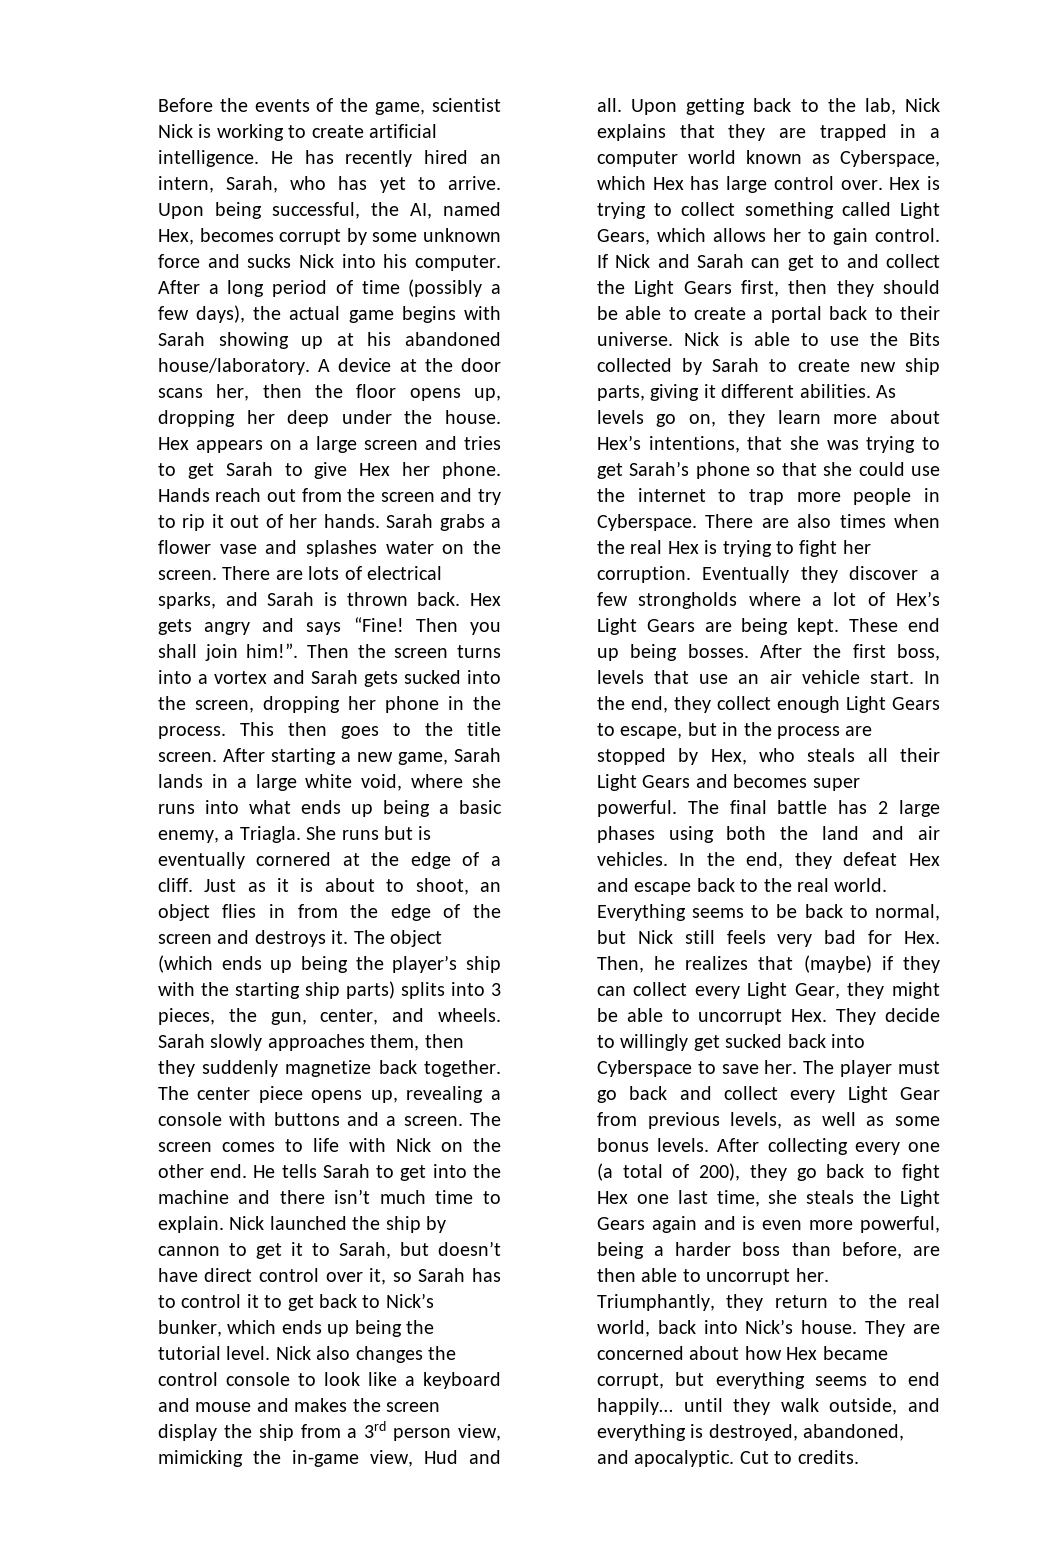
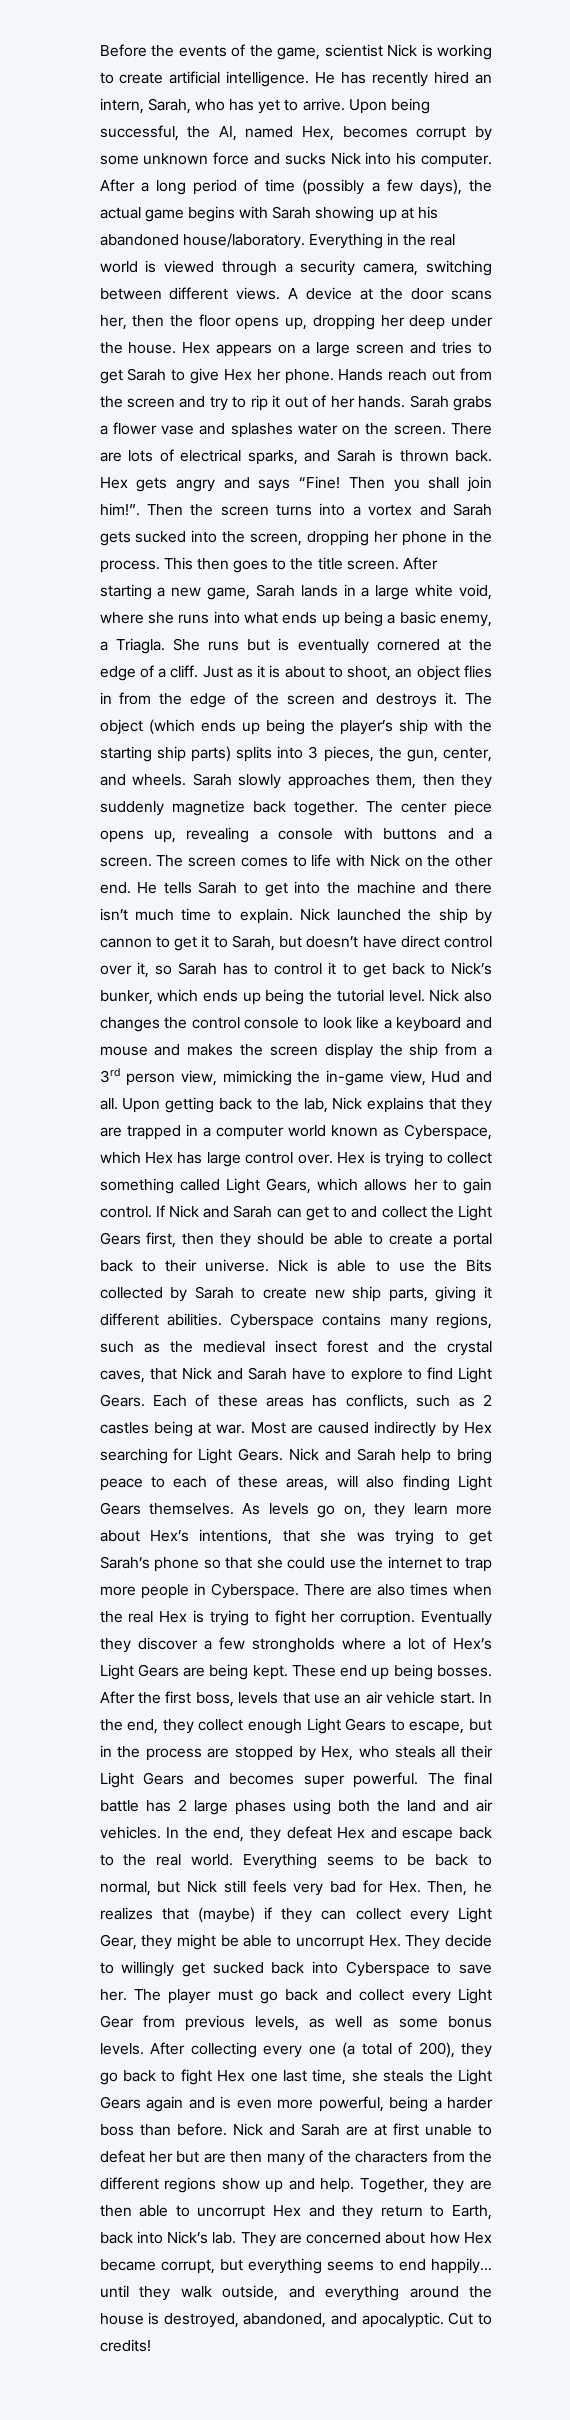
(310, 366) none -> [308,233,456,249] [99,260,492,276] [99,287,281,300] Everything in the real world is viewed through a security camera, switching between different views.
(871, 391) none -> [230,1313,492,1329] [99,1340,492,1356] [99,1367,493,1383] [99,1394,492,1410] [99,1421,493,1437] [99,1448,493,1464] [99,1475,492,1491] [99,1502,234,1515] Cyberspace contains many regions, such as the medieval insect forest and the crystal caves, that Nick and Sarah have to explore to find Light Gears. Each of these areas has conflicts, such as 2 castles being at war. Most are caused indirectly by Hex searching for Light Gears. Nick and Sarah help to bring peace to each of these areas, will also finding Light Gears themselves.
[841,1242,902,1259] before, -> [176,2123,492,2136] [99,2150,492,2166] [99,2177,465,2193] before. Nick and Sarah are at first unable to defeat her but are then many of the characters from the different regions show up and help. Together, they
[795,1268,829,1282] [596,1294,715,1311] her. Triumphantly, -> [272,2205,335,2217] Hex and
[868,1294,940,1308] [596,1320,650,1337] the real world, -> [452,2205,492,2220] Earth,
[801,1320,858,1334] house. -> [212,2232,237,2244] lab.
(686, 1432) none -> [409,2286,492,2298] [99,2313,144,2325] around the house
[797,1450,859,1464] credits. -> [99,2339,151,2352] credits!

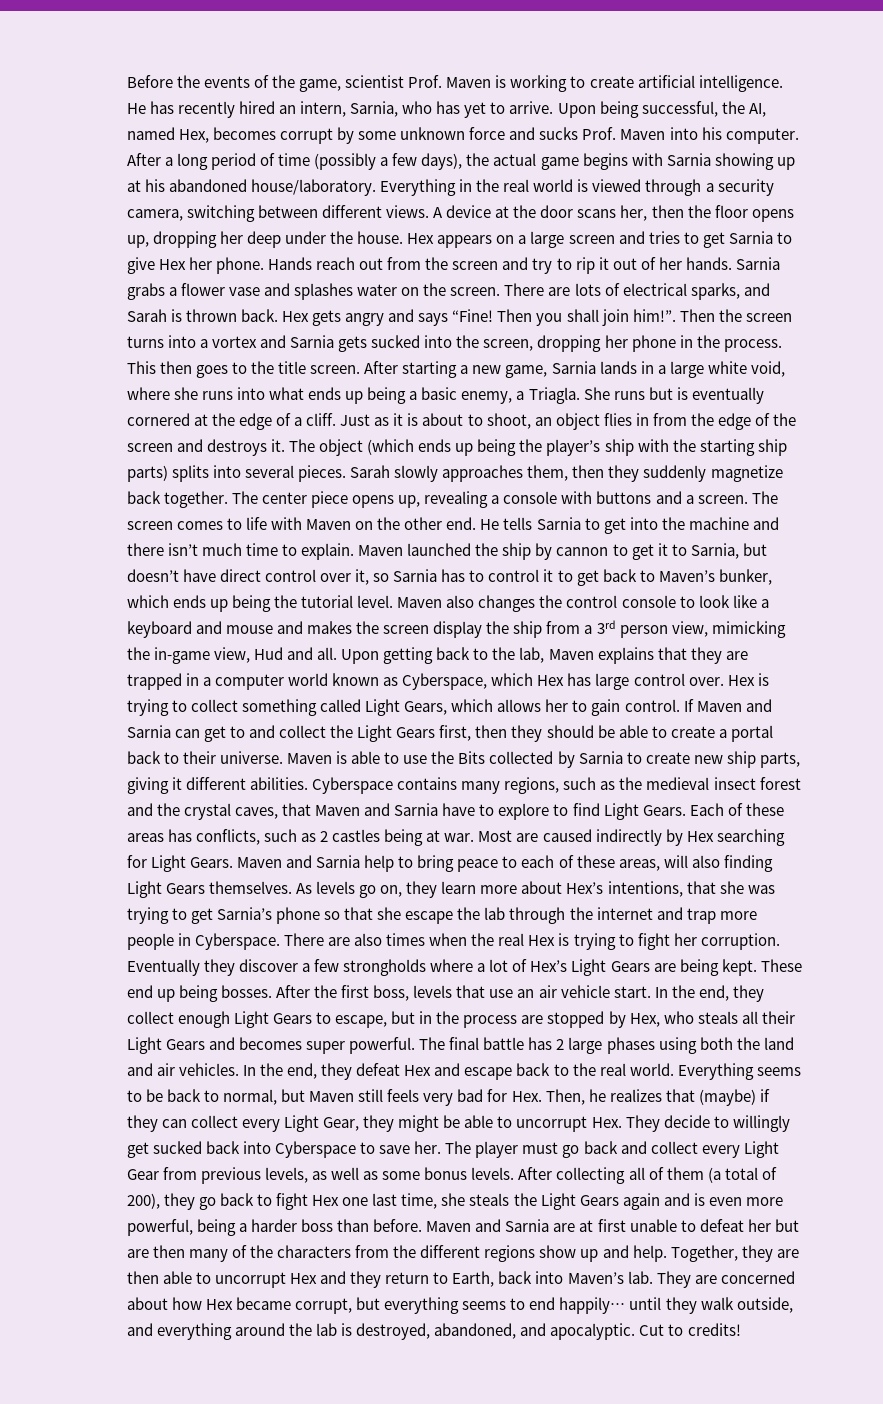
[386,44,417,57] Nick -> [408,75,492,88] Prof. Maven
[147,98,191,114] Sarah, -> [350,101,399,117] Sarnia,
[330,152,361,165] Nick -> [582,127,666,140] Prof. Maven
[272,206,312,219] Sarah -> [666,153,711,166] Sarnia
[127,368,167,381] Sarah -> [728,231,773,244] Sarnia
[409,395,449,408] Sarah -> [735,257,780,270] Sarnia
[453,503,492,516] Sarah -> [290,335,335,348] Sarnia
[255,584,295,597] Sarah -> [551,361,596,374] Sarnia
[308,746,492,762] [99,774,186,786] 3 pieces, the gun, center, and wheels. -> [245,465,347,482] several pieces.
[369,854,400,867] Nick -> [306,519,352,530] Maven
[198,881,238,894] Sarah -> [536,517,581,530] Sarnia
[299,908,330,921] Nick -> [358,545,404,556] Maven
[231,935,275,951] Sarah, -> [690,543,739,559] Sarnia,
[177,962,217,975] Sarah -> [393,569,438,582] Sarnia
[451,962,493,975] Nick’s -> [658,570,715,582] Maven’s
[429,989,460,1002] Nick -> [397,597,443,608] Maven
[332,1097,363,1110] Nick -> [548,649,594,660] Maven
[168,1205,273,1218] Nick and Sarah -> [696,699,772,712] [126,725,171,738] Maven and Sarnia
[278,1259,309,1272] Nick -> [287,753,333,764] Maven
[194,1286,234,1299] Sarah -> [578,751,623,764] Sarnia
[181,1367,288,1380] Nick and Sarah -> [315,803,439,816] Maven and Sarnia
[288,1448,396,1461] Nick and Sarah -> [237,855,361,868] Maven and Sarnia
[99,1556,150,1569] Sarah’s -> [217,907,273,920] Sarnia’s
[287,1557,356,1569] could use -> [405,907,566,924] escape the lab through
[446,1557,461,1569] to -> [656,907,683,920] and
[186,1880,217,1893] Nick -> [309,1091,355,1102] Maven
[262,2045,336,2058] every one -> [628,1167,704,1180] all of them
[232,2123,340,2136] Nick and Sarah -> [426,1219,550,1232] Maven and Sarnia
[167,2231,209,2244] Nick’s -> [567,1272,624,1284] Maven’s
[99,2313,144,2325] house -> [316,1323,338,1336] lab

